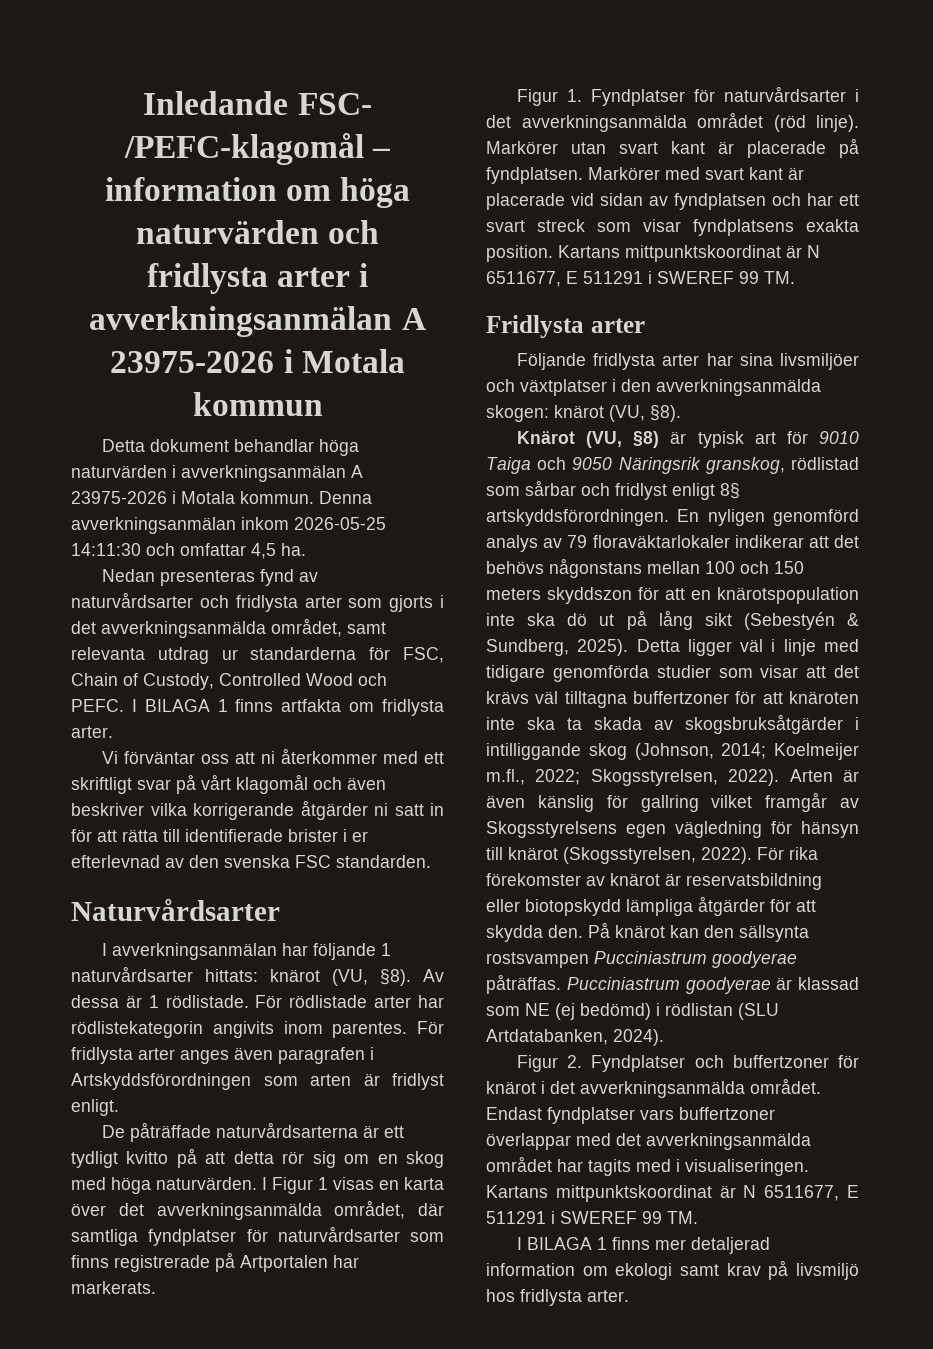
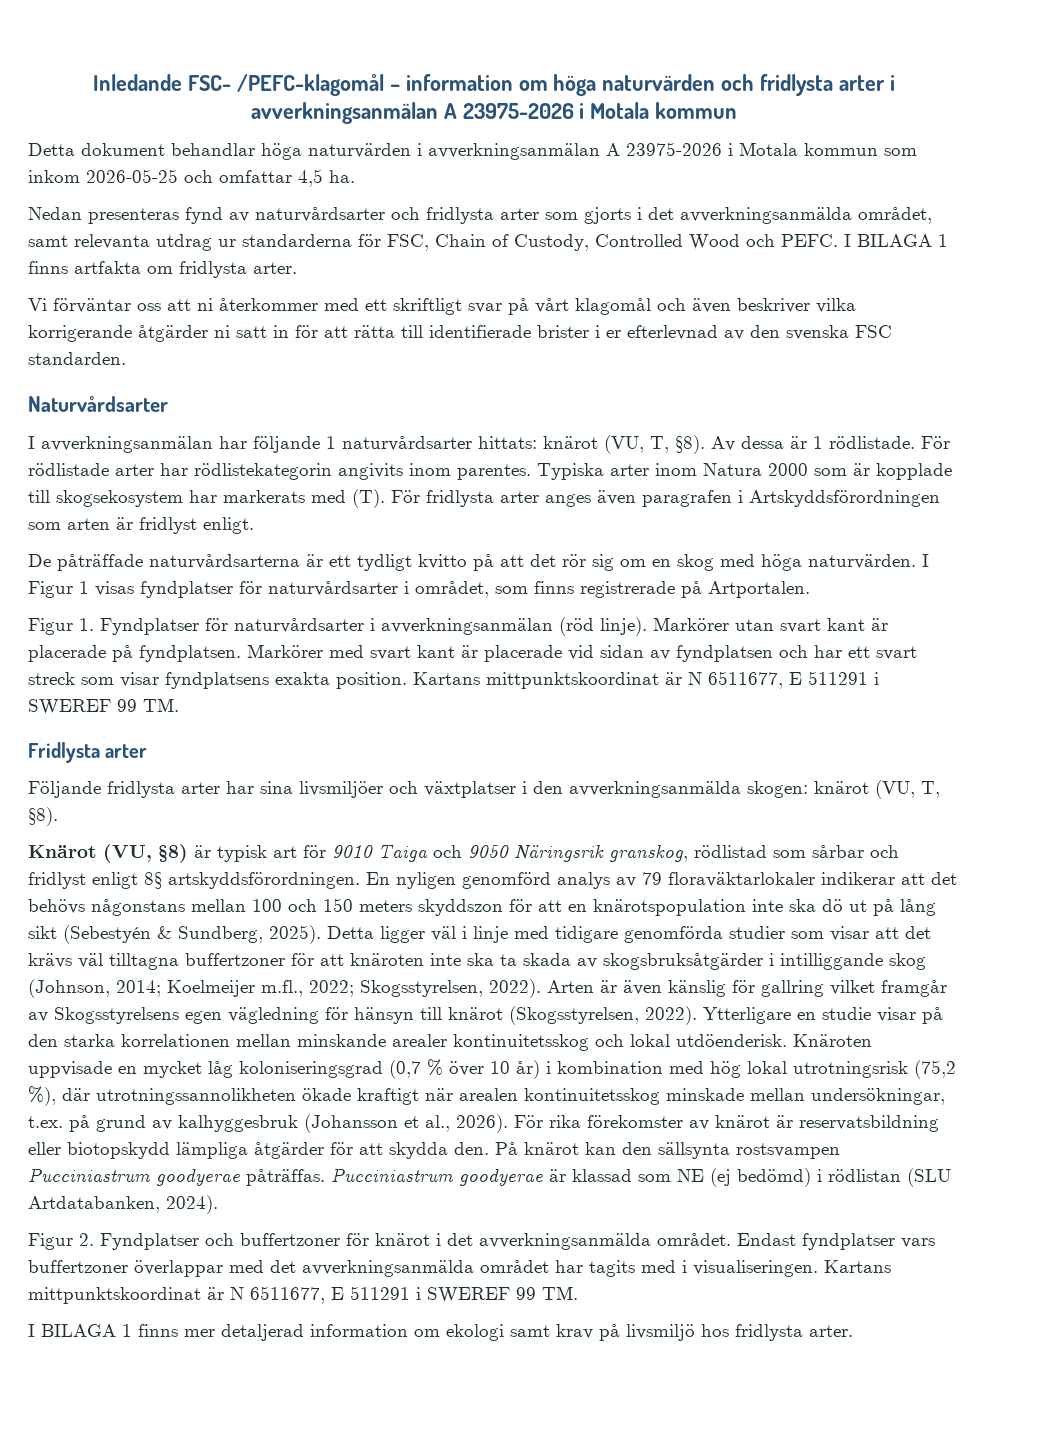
[240,491,372,504] [71,517,236,534] kommun. Denna avverkningsanmälan -> [804,143,917,156] kommun som
[71,543,141,556] 14:11:30 -> (178, 176) none
(368, 977) none -> [650,436,669,453] T,
(408, 1030) none -> [537,463,952,480] [28,489,385,508] Typiska arter inom Natura 2000 som är kopplade till skogsekosystem har markerats med (T).
[233,1151,274,1164] detta -> [530,554,556,567] det
[379,1177,444,1190] [71,1200,444,1220] [71,1229,138,1246] en karta över det avverkningsanmälda området, där samtliga -> (134, 588) none
(400, 1234) none -> [404,581,489,598] i området,
[240,1255,359,1272] [71,1281,156,1294] Artportalen har markerats. -> [708,581,810,598] Artportalen.
[486,112,763,132] det avverkningsanmälda området -> [381,618,553,635] avverkningsanmälan
(645, 413) none -> [921,781,940,798] T,
(752, 855) none -> [703,1007,943,1024] [28,1034,872,1051] [28,1059,956,1079] [28,1086,945,1106] [28,1114,508,1133] Ytterligare en studie visar på den starka korrelationen mellan minskande arealer kontinuitetsskog och lokal utdöenderisk. Knäroten uppvisade en mycket låg koloniseringsgrad (0,7 % över 10 år) i kombination med hög lokal utrotningsrisk (75,2 %), där utrotningssannolikheten ökade kraftigt när arealen kontinuitetsskog minskade mellan undersökningar, t.ex. på grund av kalhyggesbruk (Johansson et al., 2026).

